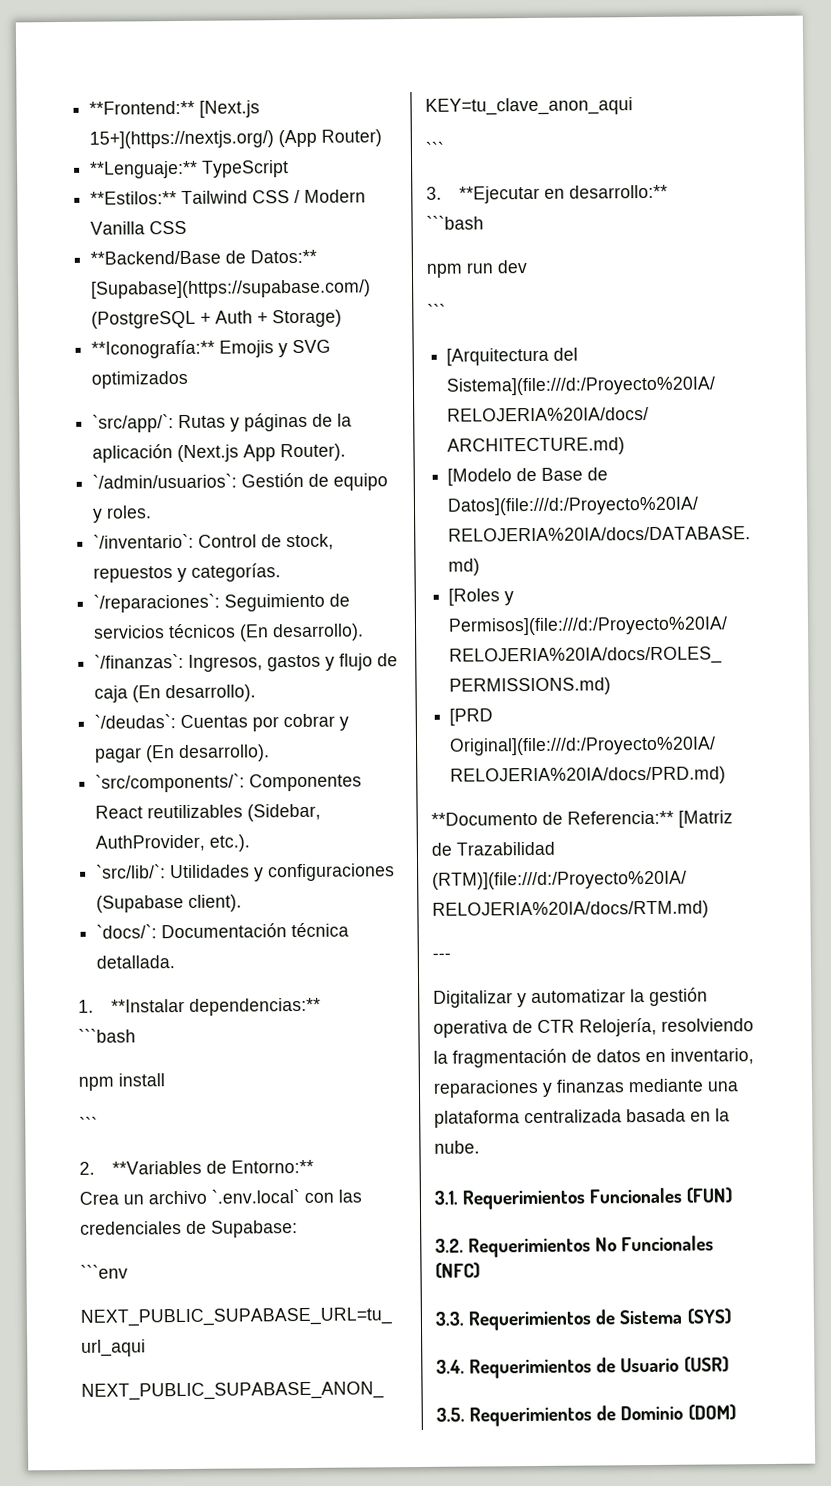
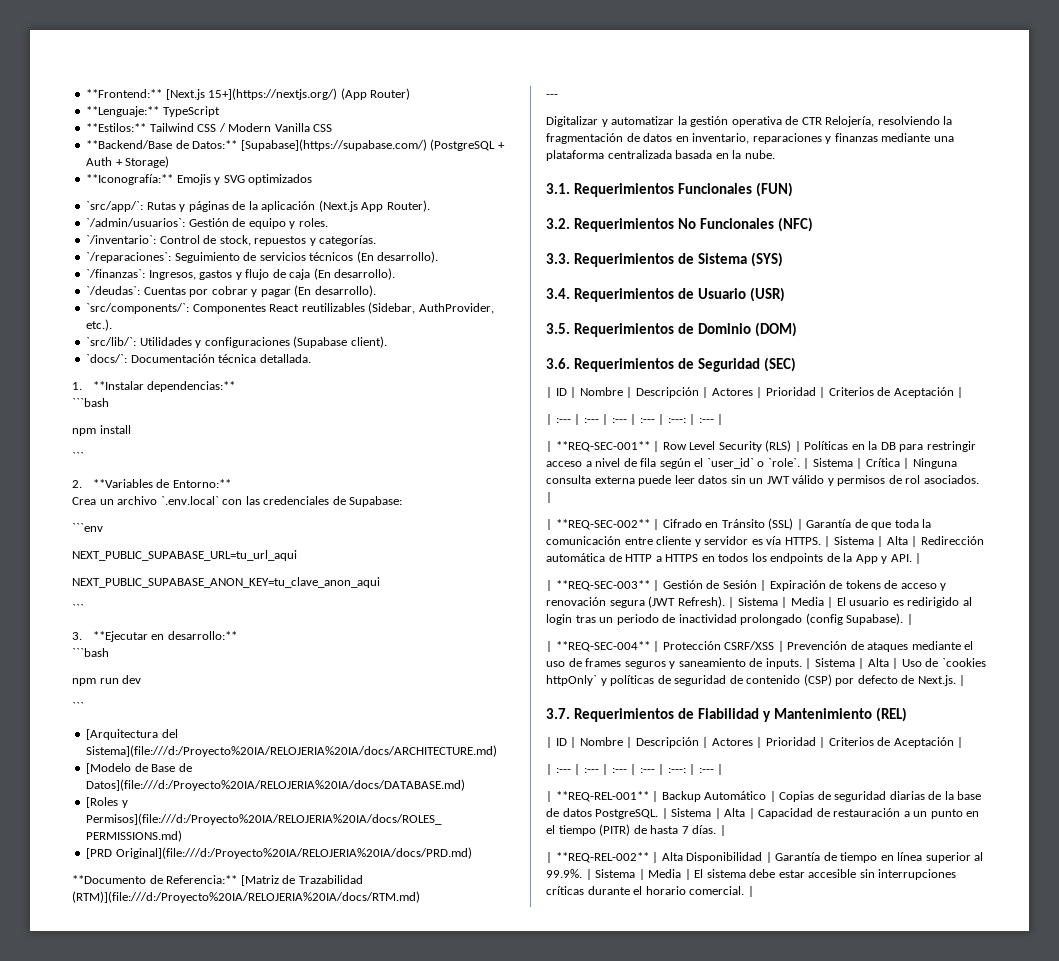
(736, 1412) none -> [546,357,797,372] [546,387,964,398] [546,414,724,425] [546,440,976,452] [546,458,957,469] [546,475,979,486] [546,492,552,503] [546,518,932,530] [546,536,984,547] [546,553,922,564] [546,580,947,591] [546,596,972,608] [546,613,913,625] [546,641,974,652] [546,658,986,669] [546,674,966,686] [546,707,908,722] [546,737,964,748] [546,764,724,775] [546,791,982,802] [546,808,980,819] [546,824,726,836] [546,852,984,863] [546,869,957,880] [546,886,754,897] // 3.6. Requerimientos de Seguridad (SEC) // | ID | Nombre | Descripción | Actores | Prioridad | Criterios de Aceptación | // | :--- | :--- | :--- | :--- | :---: | :--- | // | **REQ-SEC-001** | Row Level Security (RLS) | Políticas en la DB para restringir acceso a nivel de fila según el `user_id` o `role`. | Sistema | Crítica | Ninguna consulta externa puede leer datos sin un JWT válido y permisos de rol asociados. | // | **REQ-SEC-002** | Cifrado en Tránsito (SSL) | Garantía de que toda la comunicación entre cliente y servidor es vía HTTPS. | Sistema | Alta | Redirección automática de HTTP a HTTPS en todos los endpoints de la App y API. | // | **REQ-SEC-003** | Gestión de Sesión | Expiración de tokens de acceso y renovación segura (JWT Refresh). | Sistema | Media | El usuario es redirigido al login tras un periodo de inactividad prolongado (config Supabase). | // | **REQ-SEC-004** | Protección CSRF/XSS | Prevención de ataques mediante el uso de frames seguros y saneamiento de inputs. | Sistema | Alta | Uso de `cookies httpOnly` y políticas de seguridad de contenido (CSP) por defecto de Next.js. | // 3.7. Requerimientos de Fiabilidad y Mantenimiento (REL) // | ID | Nombre | Descripción | Actores | Prioridad | Criterios de Aceptación | // | :--- | :--- | :--- | :--- | :---: | :--- | // | **REQ-REL-001** | Backup Automático | Copias de seguridad diarias de la base de datos PostgreSQL. | Sistema | Alta | Capacidad de restauración a un punto en el tiempo (PITR) de hasta 7 días. | // | **REQ-REL-002** | Alta Disponibilidad | Garantía de tiempo en línea superior al 99.9%. | Sistema | Media | El sistema debe estar accesible sin interrupciones críticas durante el horario comercial. |

